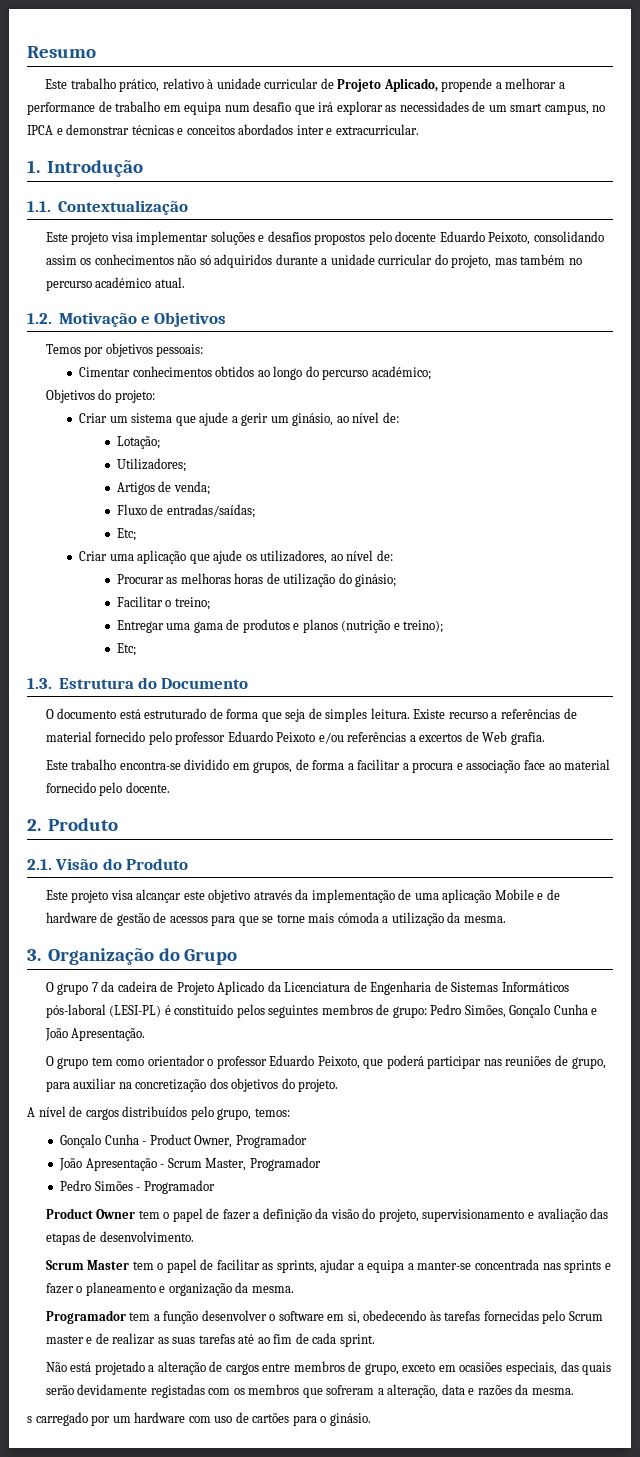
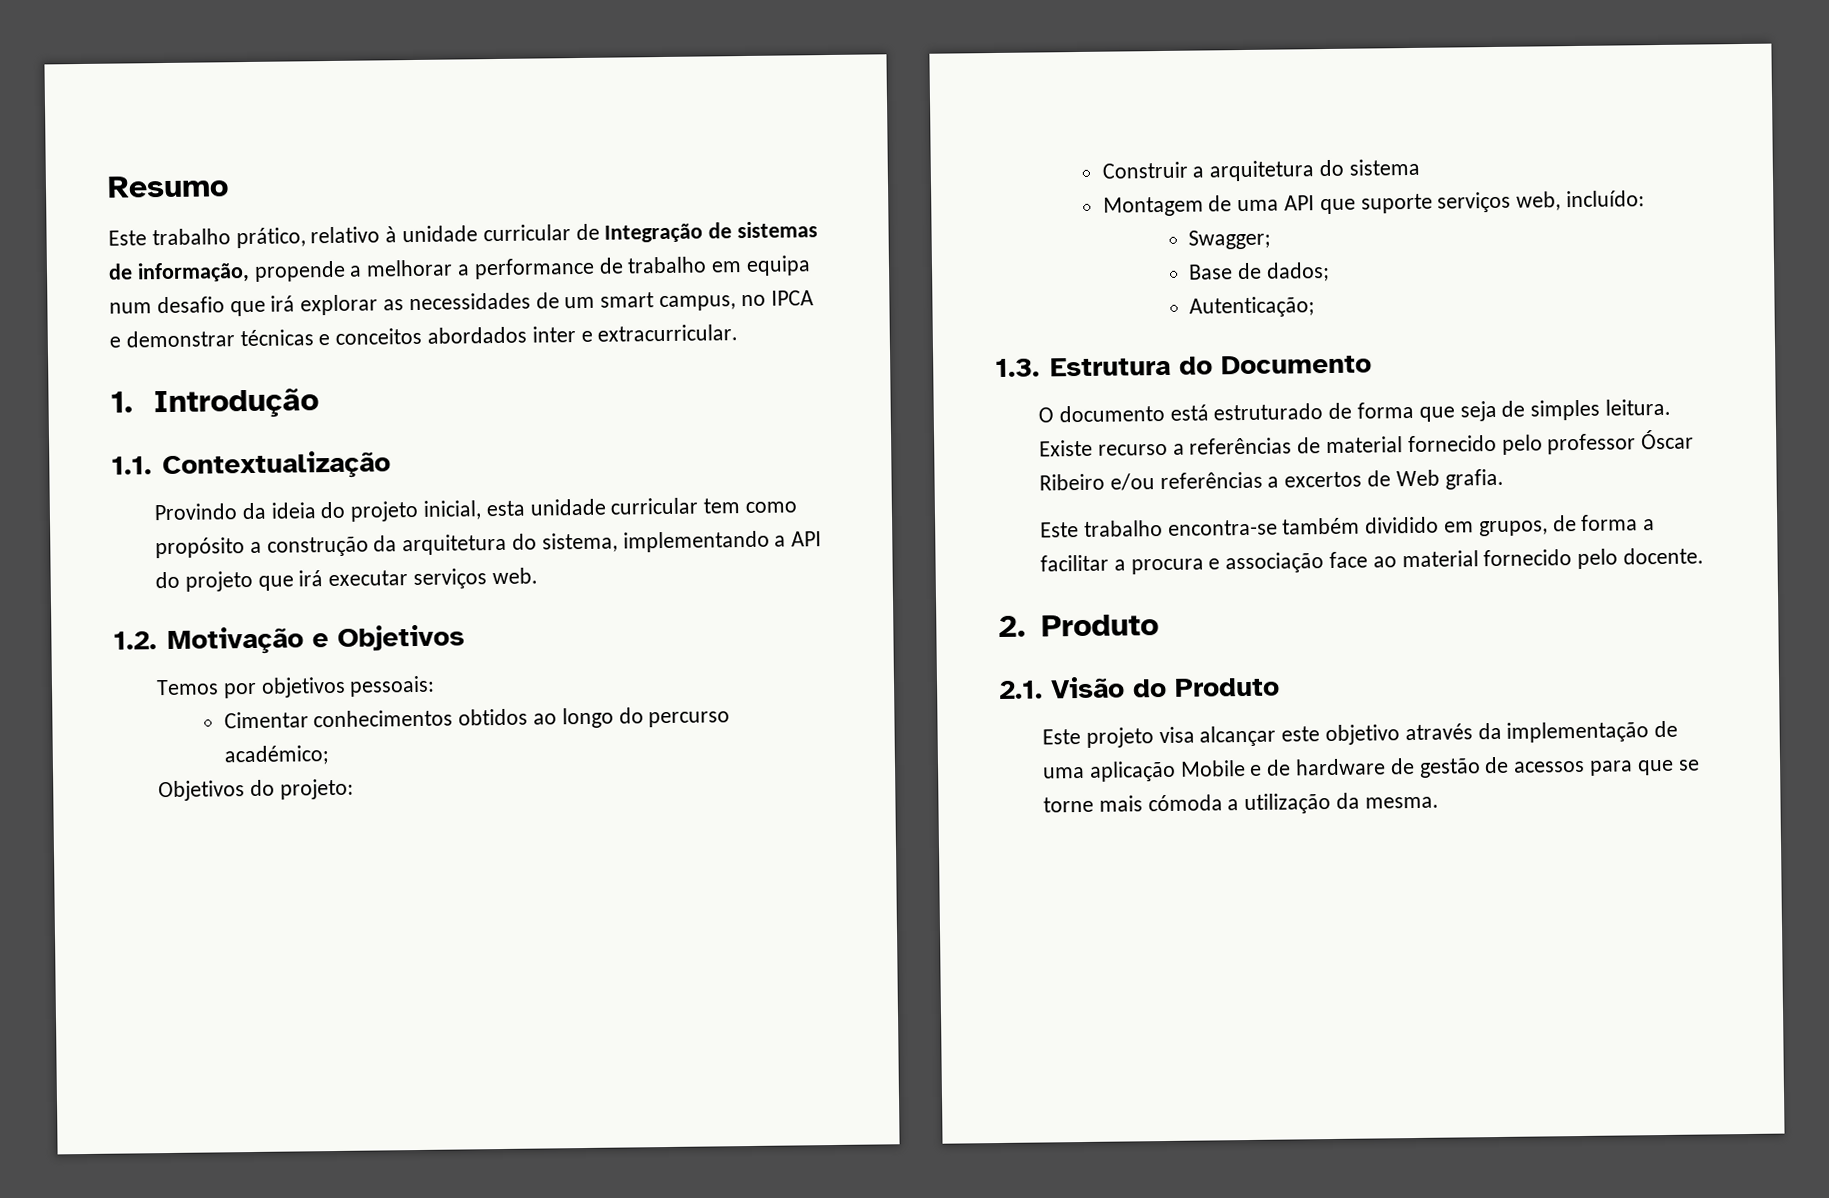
[337,78,438,92] Projeto Aplicado, -> [604,221,819,243] [108,261,250,284] Integração de sistemas de informação,
[45,231,604,245] [45,254,582,268] [45,277,185,291] Este projeto visa implementar soluções e desafios propostos pelo docente Eduardo Peixoto, consolidando assim os conhecimentos não só adquiridos durante a unidade curricular do projeto, mas também no percurso académico atual. -> [153,497,798,522] [154,530,823,559] [154,567,538,592] Provindo da ideia do projeto inicial, esta unidade curricular tem como propósito a construção da arquitetura do sistema, implementando a API do projeto que irá executar serviços web.
[79,412,399,426] [116,436,160,449] [116,458,186,472] [116,481,210,495] [116,504,255,518] [116,528,136,541] [79,550,393,564] [116,573,397,587] [116,596,210,610] [116,619,444,633] [116,643,136,656] Criar um sistema que ajude a gerir um ginásio, ao nível de: // Lotação; // Utilizadores; // Artigos de venda; // Fluxo de entradas/saídas; // Etc; // Criar uma aplicação que ajude os utilizadores, ao nível de: // Procurar as melhoras horas de utilização do ginásio; // Facilitar o treino; // Entregar uma gama de produtos e planos (nutrição e treino); // Etc; -> [1101,158,1420,182] [1102,190,1646,217] [1188,229,1272,250] [1188,261,1331,282] [1189,296,1316,318] Construir a arquitetura do sistema // Montagem de uma API que suporte serviços web, incluído: // Swagger; // Base de dados; // Autenticação;
[227,731,316,742] Eduardo Peixoto -> [1641,429,1695,450] [1038,473,1105,491] Óscar Ribeiro
(181, 765) none -> [1282,517,1361,535] também
[27,948,238,965] [45,981,569,995] [45,1004,598,1018] [44,1028,146,1041] [45,1055,606,1069] [45,1078,339,1092] [27,1106,290,1120] [60,1134,307,1148] [59,1157,321,1171] [60,1180,215,1194] [45,1208,609,1222] [45,1231,194,1245] [45,1259,611,1273] [45,1282,294,1296] [45,1310,603,1324] [45,1333,375,1347] [45,1361,612,1375] [45,1384,574,1398] [27,1412,371,1426] // 3. Organização do Grupo // O grupo 7 da cadeira de Projeto Aplicado da Licenciatura de Engenharia de Sistemas Informáticos pós-laboral (LESI-PL) é constituído pelos seguintes membros de grupo: Pedro Simões, Gonçalo Cunha e João Apresentação. // O grupo tem como orientador o professor Eduardo Peixoto, que poderá participar nas reuniões de grupo, para auxiliar na concretização dos objetivos do projeto. // A nível de cargos distribuídos pelo grupo, temos: // Gonçalo Cunha - Product Owner, Programador // João Apresentação - Scrum Master, Programador // Pedro Simões - Programador // Product Owner tem o papel de fazer a definição da visão do projeto, supervisionamento e avaliação das etapas de desenvolvimento. // Scrum Master tem o papel de facilitar as sprints, ajudar a equipa a manter-se concentrada nas sprints e fazer o planeamento e organização da mesma. // Programador tem a função desenvolver o software em si, obedecendo às tarefas fornecidas pelo Scrum master e de realizar as suas tarefas até ao fim de cada sprint. // Não está projetado a alteração de cargos entre membros de grupo, exceto em ocasiões especiais, das quais serão devidamente registadas com os membros que sofreram a alteração, data e razões da mesma. // s carregado por um hardware com uso de cartões para o ginásio. -> (1439, 802) none

